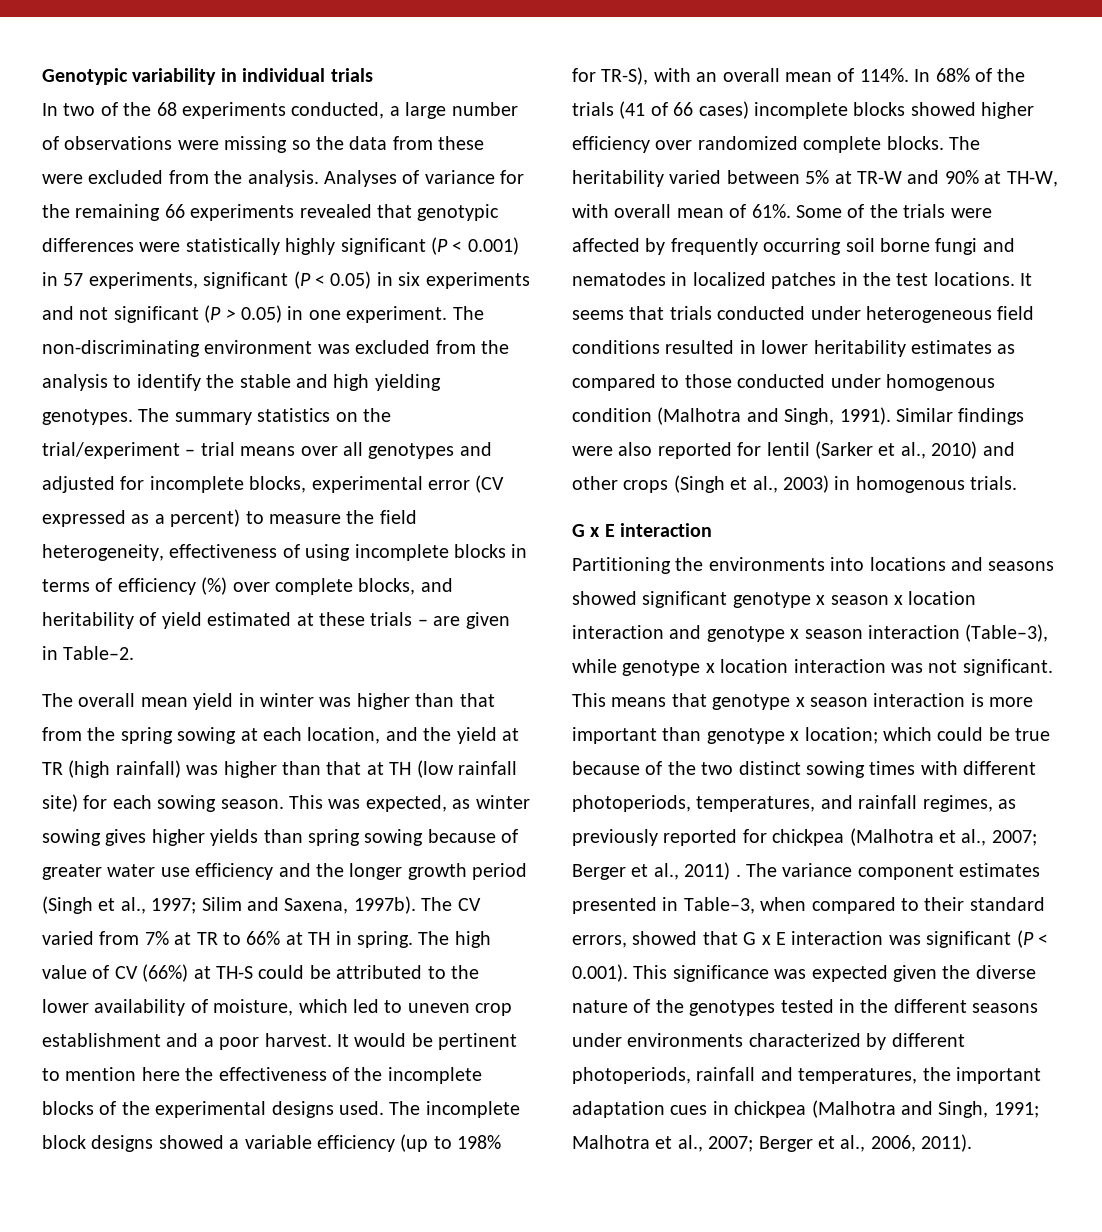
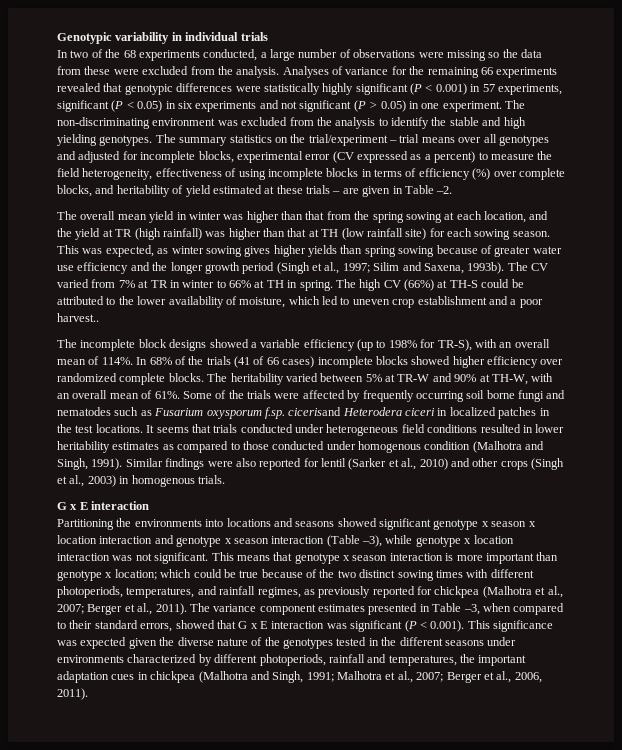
[63,646,135,660] Table–2. -> [404,185,453,194] Table –2.
[353,896,416,914] 1997b). -> [467,262,505,274] 1993b).
(218, 938) none -> [169,280,215,288] in winter
[42,965,110,979] value of -> (382, 285) none
[264,1033,518,1050] [42,1067,482,1084] [42,1101,384,1118] harvest. It would be pertinent to mention here the effectiveness of the incomplete blocks of the experimental designs used. -> [57,313,99,322] harvest.. //
(609, 211) none -> [57,393,70,399] an
(666, 279) none -> [114,407,435,419] such as Fusarium oxysporum f.sp. cicerisand Heterodera ciceri
[965,624,1049,642] (Table–3), -> [326,535,382,547] (Table –3),
[684,862,741,880] 2011) . -> [155,603,187,615] 2011).
[683,897,755,914] Table–3, -> [432,603,480,615] Table –3,

